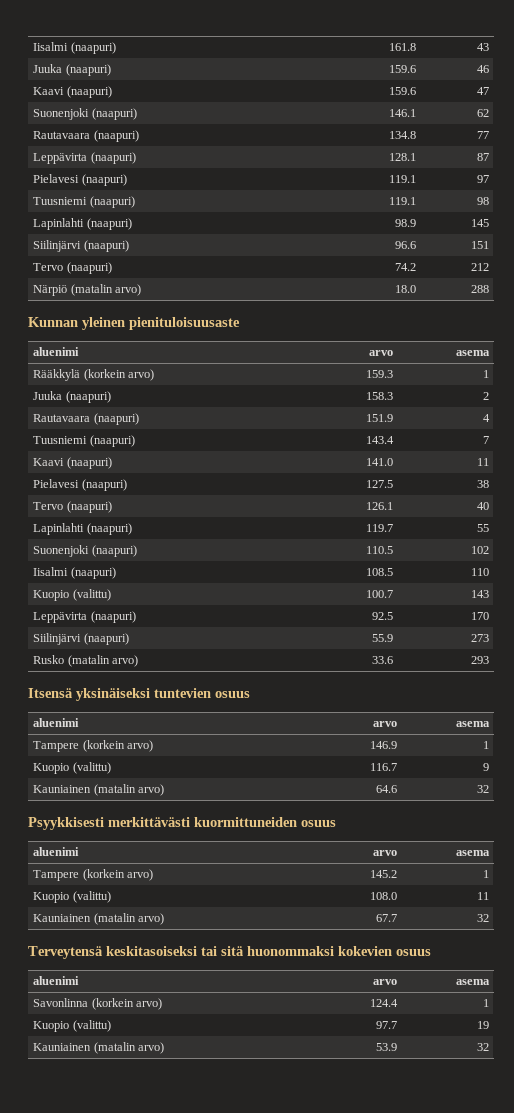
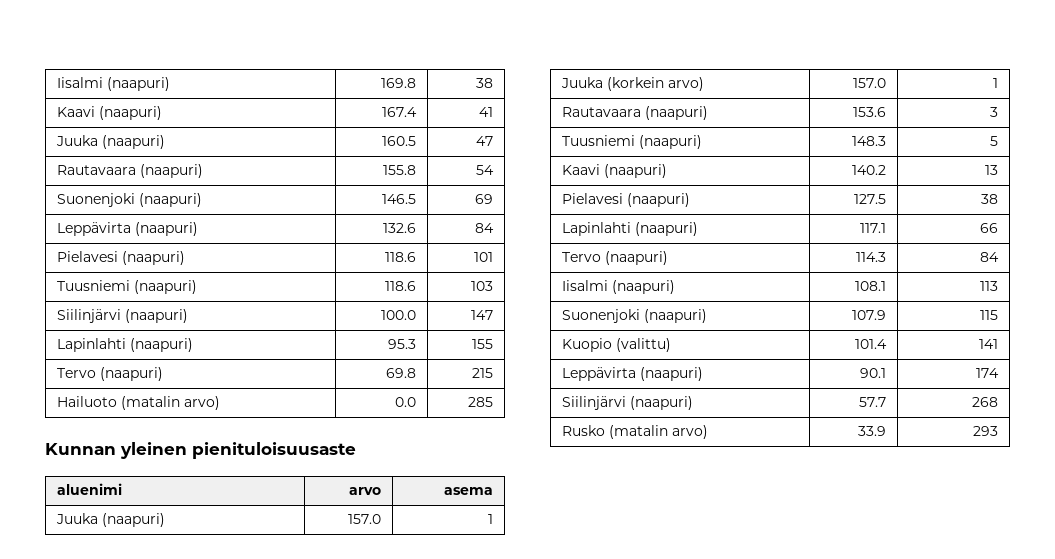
[33,42,116,54] [388,43,416,51] [476,43,489,51] [33,64,111,76] [388,65,416,73] [476,65,489,73] [33,86,112,98] [388,87,416,95] [476,87,489,95] [33,108,137,120] [388,109,416,117] [476,109,489,117] [33,130,139,142] [388,131,416,139] [476,131,489,139] [33,152,136,164] [388,153,416,161] [476,153,489,161] [33,174,127,186] [388,175,416,183] [476,175,489,183] [33,196,135,208] [388,197,416,205] [476,197,489,205] [33,218,132,230] [394,219,416,227] [470,219,489,227] [33,240,129,252] [394,241,416,249] [470,241,489,249] [33,262,112,274] [394,263,416,271] [470,263,489,271] [33,284,141,296] [394,285,416,293] [470,285,489,293] Iisalmi (naapuri) | 161.8 | 43 // Juuka (naapuri) | 159.6 | 46 // Kaavi (naapuri) | 159.6 | 47 // Suonenjoki (naapuri) | 146.1 | 62 // Rautavaara (naapuri) | 134.8 | 77 // Leppävirta (naapuri) | 128.1 | 87 // Pielavesi (naapuri) | 119.1 | 97 // Tuusniemi (naapuri) | 119.1 | 98 // Lapinlahti (naapuri) | 98.9 | 145 // Siilinjärvi (naapuri) | 96.6 | 151 // Tervo (naapuri) | 74.2 | 212 // Närpiö (matalin arvo) | 18.0 | 288 -> [57,77,171,91] [380,78,416,88] [475,78,493,88] [57,106,163,120] [381,107,417,117] [478,107,493,117] [56,135,166,149] [381,136,416,146] [475,136,493,146] [57,164,204,178] [382,165,416,175] [475,165,494,175] [57,193,203,207] [381,194,416,204] [474,194,493,204] [57,222,199,236] [382,223,416,233] [474,223,494,233] [57,251,186,265] [384,252,416,262] [473,252,493,262] [57,280,198,294] [384,281,416,291] [470,281,493,291] [57,309,189,323] [380,310,416,320] [470,310,493,320] [57,338,194,352] [387,339,416,349] [471,339,493,349] [57,367,164,381] [385,368,416,378] [471,368,493,378] [57,396,221,410] [394,397,416,407] [467,397,493,407] Iisalmi (naapuri) | 169.8 | 38 // Kaavi (naapuri) | 167.4 | 41 // Juuka (naapuri) | 160.5 | 47 // Rautavaara (naapuri) | 155.8 | 54 // Suonenjoki (naapuri) | 146.5 | 69 // Leppävirta (naapuri) | 132.6 | 84 // Pielavesi (naapuri) | 118.6 | 101 // Tuusniemi (naapuri) | 118.6 | 103 // Siilinjärvi (naapuri) | 100.0 | 147 // Lapinlahti (naapuri) | 95.3 | 155 // Tervo (naapuri) | 69.8 | 215 // Hailuoto (matalin arvo) | 0.0 | 285
[33,369,154,381] [365,370,393,378] [482,370,489,378] [33,391,111,403] [365,392,393,400] [482,392,489,400] [33,413,139,425] [365,414,393,422] [482,414,490,422] [33,435,135,447] [365,436,394,444] [482,436,489,444] [33,457,112,469] [365,458,393,466] [476,458,489,466] Rääkkylä (korkein arvo) | 159.3 | 1 // Juuka (naapuri) | 158.3 | 2 // Rautavaara (naapuri) | 151.9 | 4 // Tuusniemi (naapuri) | 143.4 | 7 // Kaavi (naapuri) | 141.0 | 11 -> [56,513,166,527] [347,514,381,524] [487,514,493,524] [561,77,705,91] [852,78,886,88] [992,78,998,88] [562,106,709,120] [852,107,886,117] [989,107,998,117] [562,135,703,149] [851,136,886,146] [989,136,998,146] [562,164,668,178] [851,165,886,175] [984,165,998,175] Juuka (naapuri) | 157.0 | 1 // Juuka (korkein arvo) | 157.0 | 1 // Rautavaara (naapuri) | 153.6 | 3 // Tuusniemi (naapuri) | 148.3 | 5 // Kaavi (naapuri) | 140.2 | 13
[33,501,112,513] [365,502,393,510] [476,502,489,510] [33,523,132,535] [365,524,393,532] [476,524,489,532] [33,545,137,557] [365,546,393,554] [470,546,489,554] [33,567,116,579] [365,568,393,576] [470,568,489,576] [33,589,111,601] [365,590,393,598] [470,590,489,598] [33,611,136,623] [371,612,393,620] [470,612,489,620] [33,633,129,645] [371,634,393,642] [470,634,489,642] // Tervo (naapuri) | 126.1 | 40 // Lapinlahti (naapuri) | 119.7 | 55 // Suonenjoki (naapuri) | 110.5 | 102 // Iisalmi (naapuri) | 108.5 | 110 // Kuopio (valittu) | 100.7 | 143 // Leppävirta (naapuri) | 92.5 | 170 // Siilinjärvi (naapuri) | 55.9 | 273 -> [562,222,699,236] [859,223,886,233] [979,223,998,233] [562,251,669,265] [855,252,886,262] [979,252,999,262] [562,280,676,294] [854,281,886,291] [979,281,998,291] [562,309,708,323] [851,310,886,320] [979,310,998,320] [562,338,672,352] [854,339,887,349] [978,339,998,349] [562,367,704,381] [859,368,886,378] [975,368,999,378] [562,396,694,410] [858,397,886,407] [971,397,998,407] // Lapinlahti (naapuri) | 117.1 | 66 // Tervo (naapuri) | 114.3 | 84 // Iisalmi (naapuri) | 108.1 | 113 // Suonenjoki (naapuri) | 107.9 | 115 // Kuopio (valittu) | 101.4 | 141 // Leppävirta (naapuri) | 90.1 | 174 // Siilinjärvi (naapuri) | 57.7 | 268
[371,656,393,664] 33.6 -> [857,426,886,436] 33.9
[28,688,250,701] [33,718,80,727] [372,721,397,727] [455,721,490,727] [33,740,153,752] [369,741,397,749] [482,741,489,749] [33,762,111,774] [369,763,397,771] [482,763,489,771] [33,784,164,796] [375,785,397,793] [476,785,489,793] [28,817,336,830] [33,847,80,856] [372,850,397,856] [455,850,490,856] [33,869,153,881] [369,870,397,878] [482,870,489,878] [33,891,111,903] [369,892,397,900] [476,892,489,900] [33,913,164,925] [375,914,397,922] [476,914,489,922] [28,946,431,959] [33,976,80,985] [372,979,397,985] [455,979,490,985] [33,998,162,1010] [369,999,398,1007] [482,999,489,1007] [33,1020,111,1032] [375,1021,397,1029] [476,1021,489,1029] [33,1042,164,1054] [375,1043,397,1051] [476,1043,489,1051] // Itsensä yksinäiseksi tuntevien osuus // aluenimi | arvo | asema // Tampere (korkein arvo) | 146.9 | 1 // Kuopio (valittu) | 116.7 | 9 // Kauniainen (matalin arvo) | 64.6 | 32 // Psyykkisesti merkittävästi kuormittuneiden osuus // aluenimi | arvo | asema // Tampere (korkein arvo) | 145.2 | 1 // Kuopio (valittu) | 108.0 | 11 // Kauniainen (matalin arvo) | 67.7 | 32 // Terveytensä keskitasoiseksi tai sitä huonommaksi kokevien osuus // aluenimi | arvo | asema // Savonlinna (korkein arvo) | 124.4 | 1 // Kuopio (valittu) | 97.7 | 19 // Kauniainen (matalin arvo) | 53.9 | 32 -> (998, 431) none

